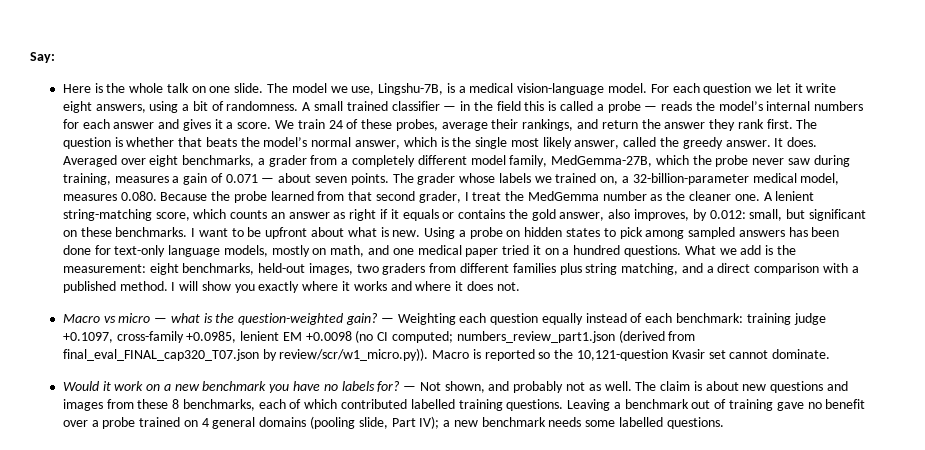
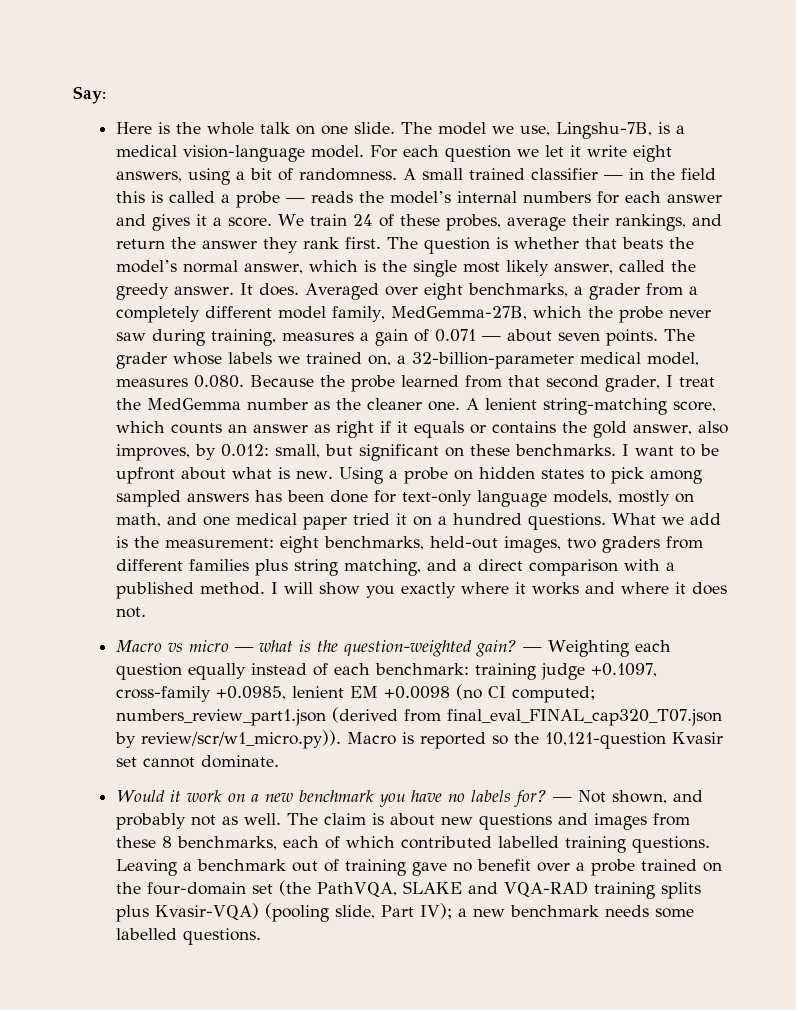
[201,417,307,429] 4 general domains -> [116,880,701,899] [116,903,260,922] the four-domain set (the PathVQA, SLAKE and VQA-RAD training splits plus Kvasir-VQA)

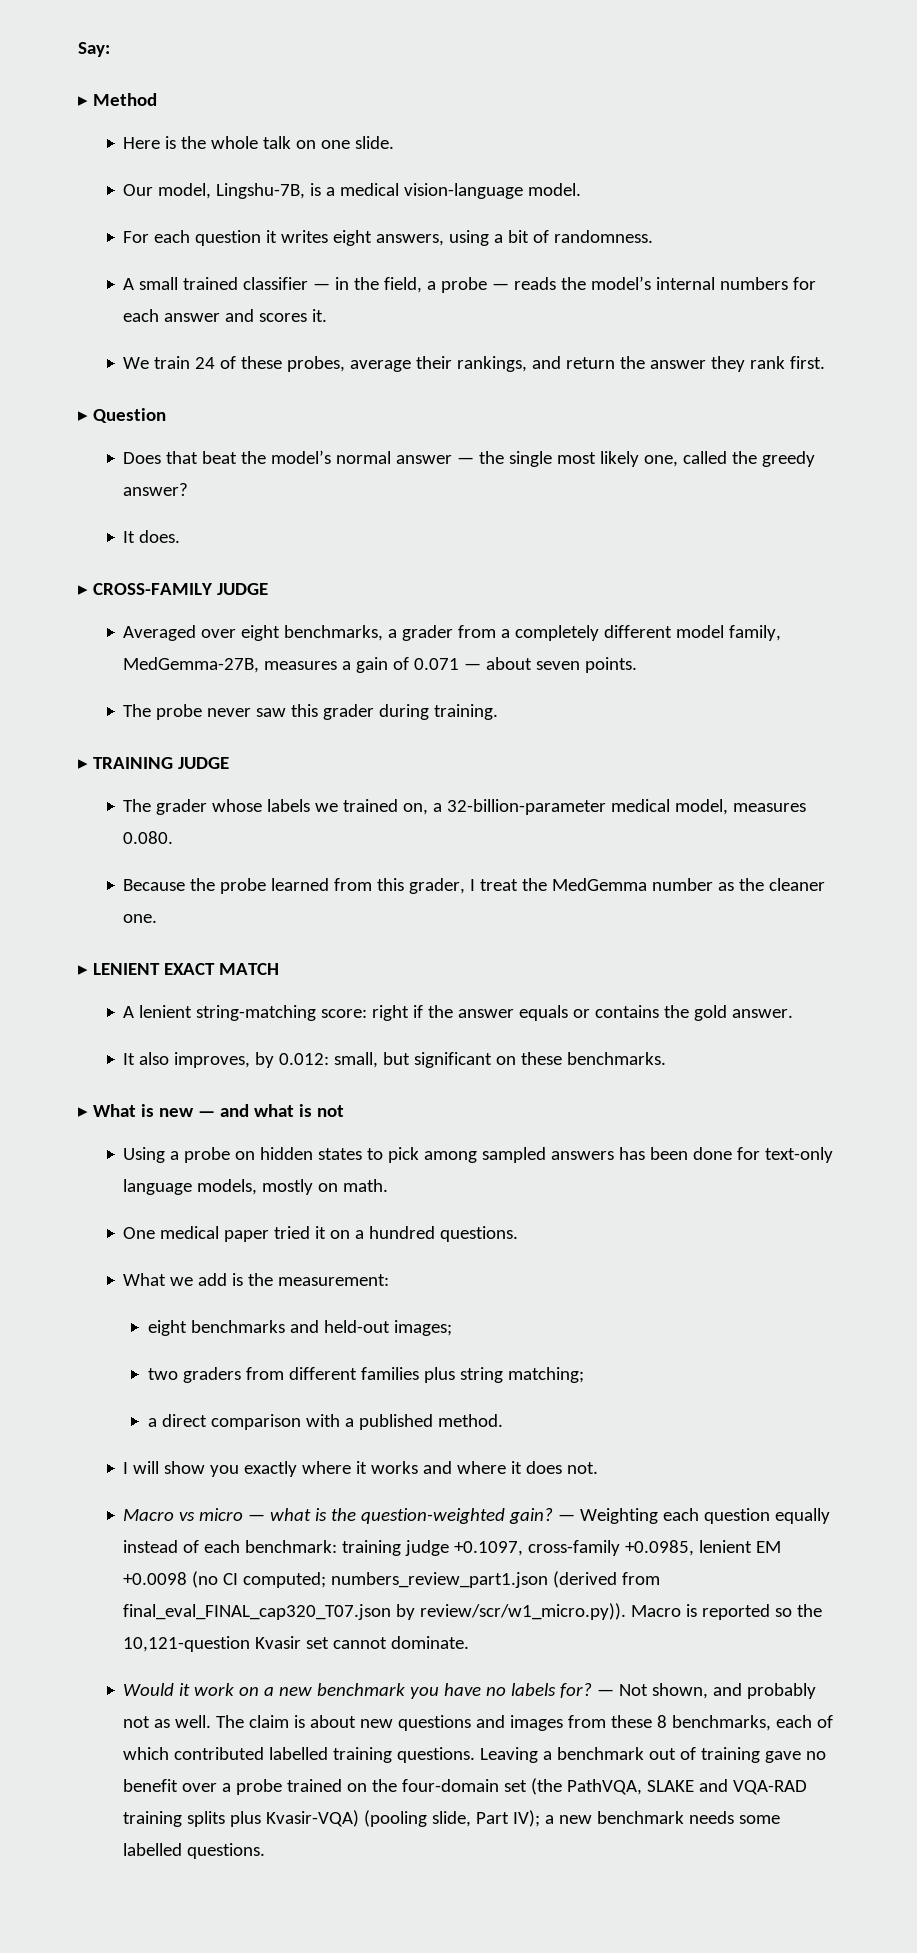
(106, 95) none -> [78,93,157,106] // ▸ Method
[401,122,551,136] The model we use, -> [123,183,212,199] // Our model,
(365, 151) none -> (582, 189) //
[517,145,628,157] we let it write -> [266,230,329,243] it writes
(398, 174) none -> (654, 236) //
[681,168,717,180] [116,191,216,203] field this is called -> [384,277,423,293] field,
[152,214,273,231] gives it a score. -> [259,309,328,322] scores it. //
[387,237,695,254] [116,260,377,274] The question is whether that beats the model’s normal answer, which is -> [78,408,166,423] [123,450,475,464] // ▸ Question // Does that beat the model’s normal answer —
[554,263,614,274] answer, -> [644,455,679,467] one,
[174,286,235,295] answer. -> [123,483,189,496] answer? //
(299, 289) none -> [78,583,268,595] // ▸ CROSS-FAMILY JUDGE //
[532,306,711,323] [116,329,277,346] which the probe never saw during training, -> (260, 665) none
(659, 337) none -> [123,704,499,720] [78,757,229,769] // The probe never saw this grader during training. // ▸ TRAINING JUDGE //
(245, 381) none -> (174, 837) //
[508,375,600,388] that second -> [377,878,405,891] this
[466,398,717,415] [116,421,409,438] A lenient string-matching score, which counts an answer as right if it -> [78,963,279,975] [123,1005,515,1021] // ▸ LENIENT EXACT MATCH // A lenient string-matching score: right if the answer
[633,424,693,435] answer, -> [732,1009,794,1018] [123,1053,136,1065] answer. // It
[622,444,720,457] [116,467,334,484] I want to be upfront about what is new. -> [78,1104,344,1117] // ▸ What is new — and what is not //
[116,513,231,527] math, and one -> [343,1179,389,1192] [123,1227,156,1239] math. // One
(607, 521) none -> (519, 1234) //
[280,536,562,553] eight benchmarks, held-out images, -> [148,1320,453,1336] // eight benchmarks and held-out images; //
[344,559,458,576] matching, and -> [508,1367,585,1383] matching; //
(266, 588) none -> (504, 1420) //

